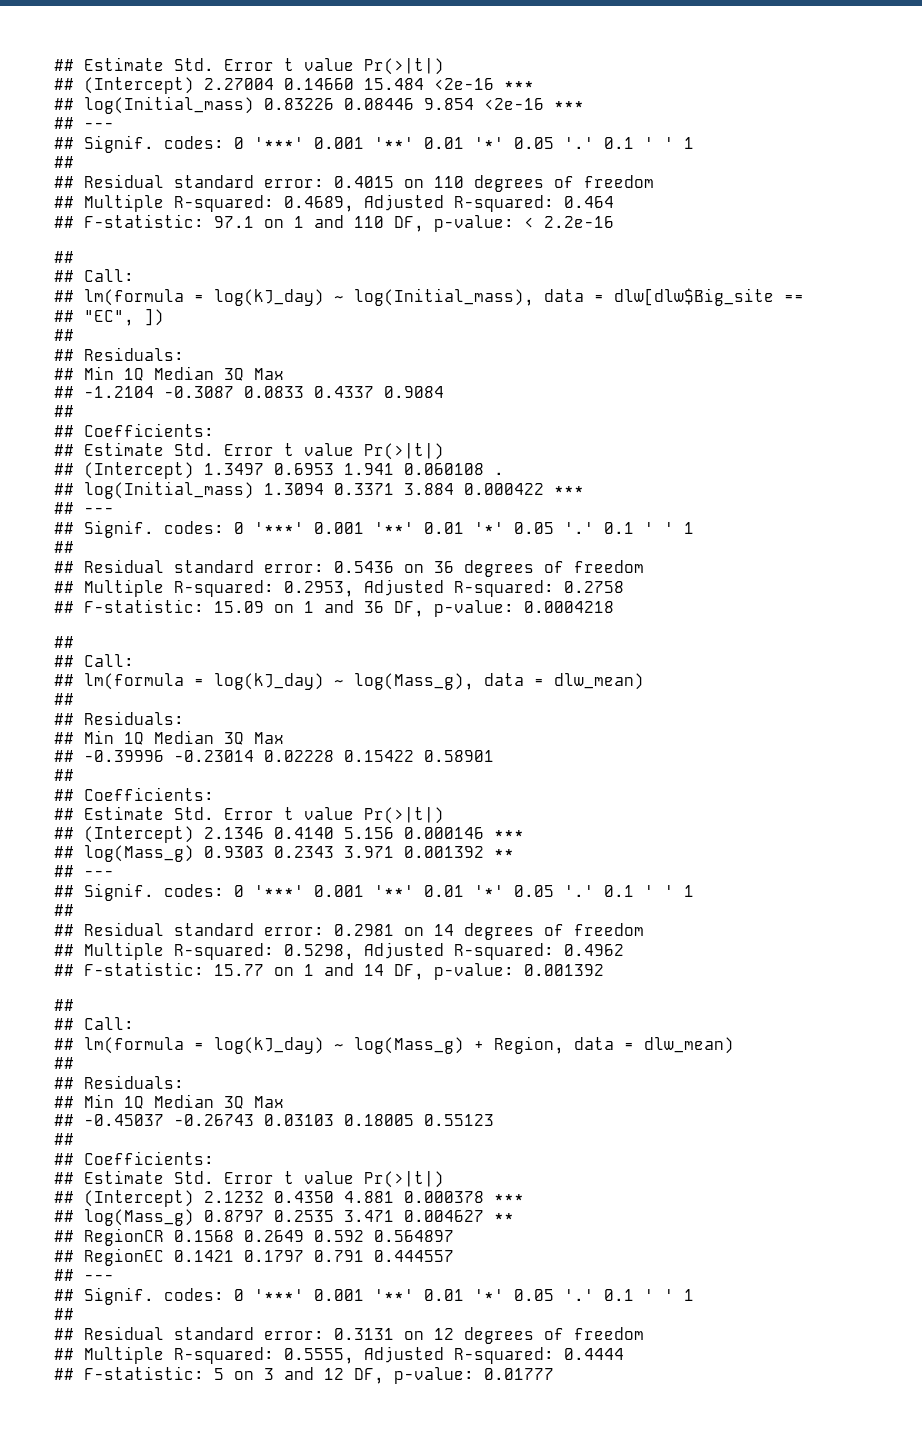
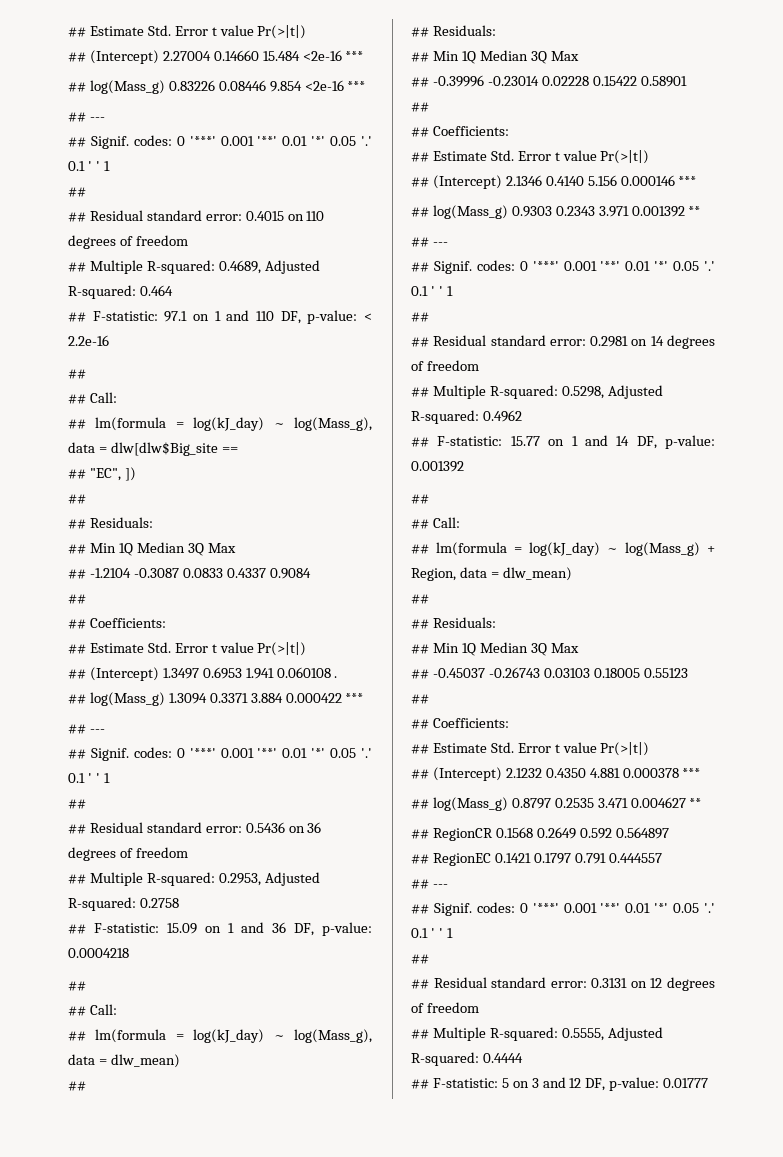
[84,96,254,114] log(Initial_mass) -> [89,80,165,94] log(Mass_g)
[354,288,534,306] log(Initial_mass), -> [293,417,372,431] log(Mass_g),
[84,481,254,499] log(Initial_mass) -> [89,692,165,706] log(Mass_g)

